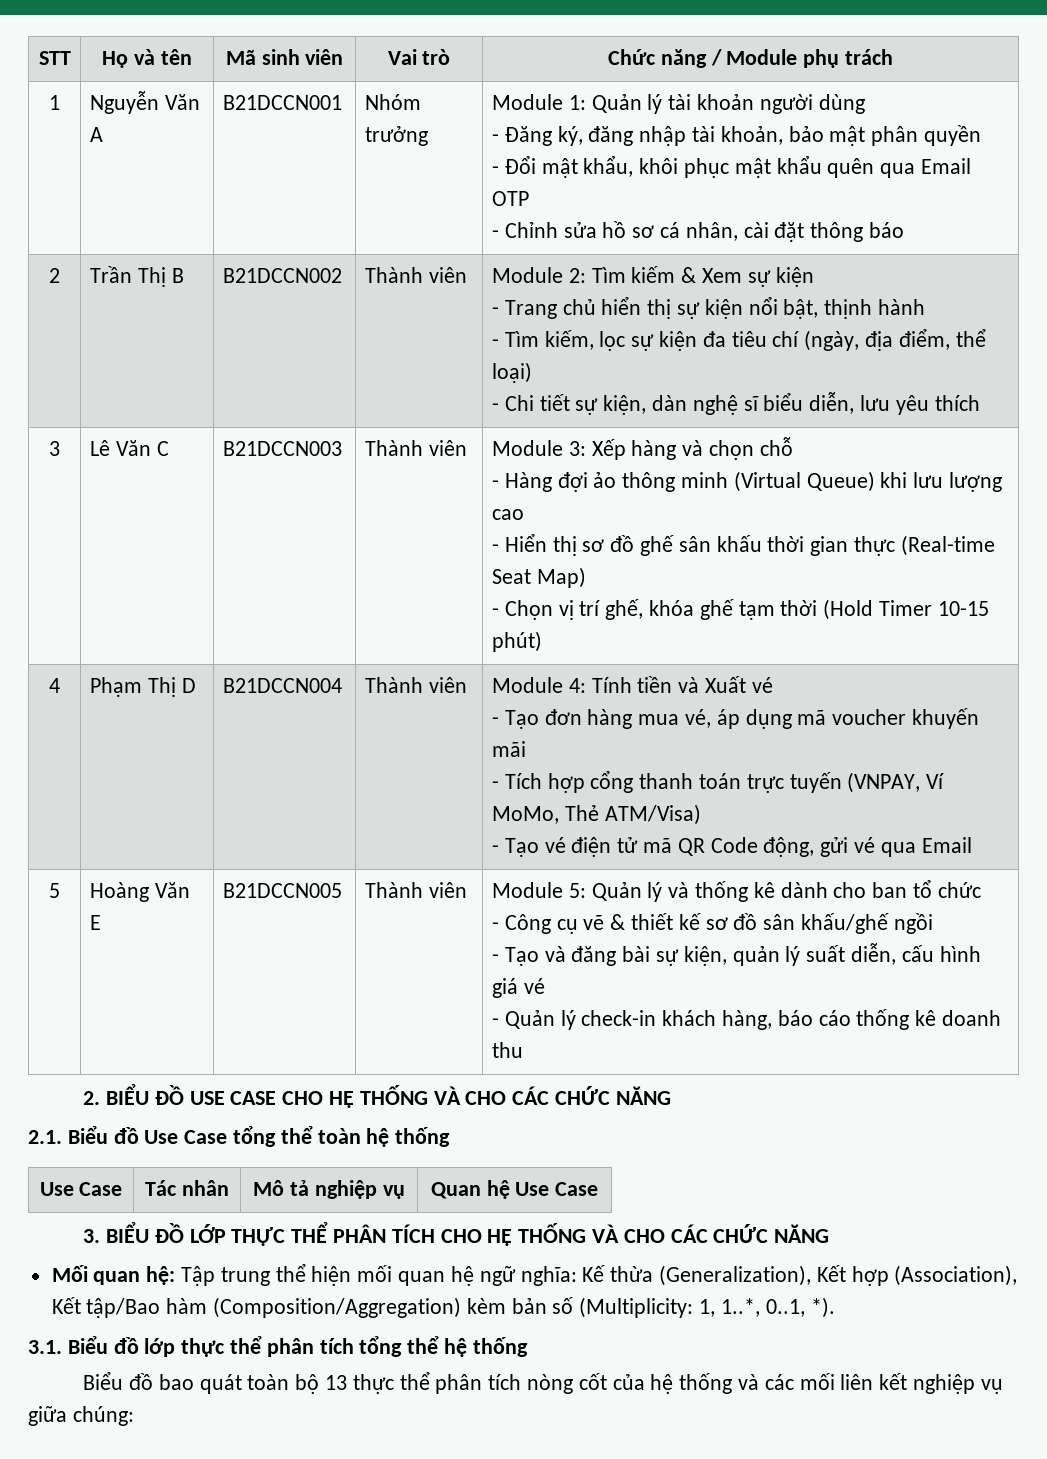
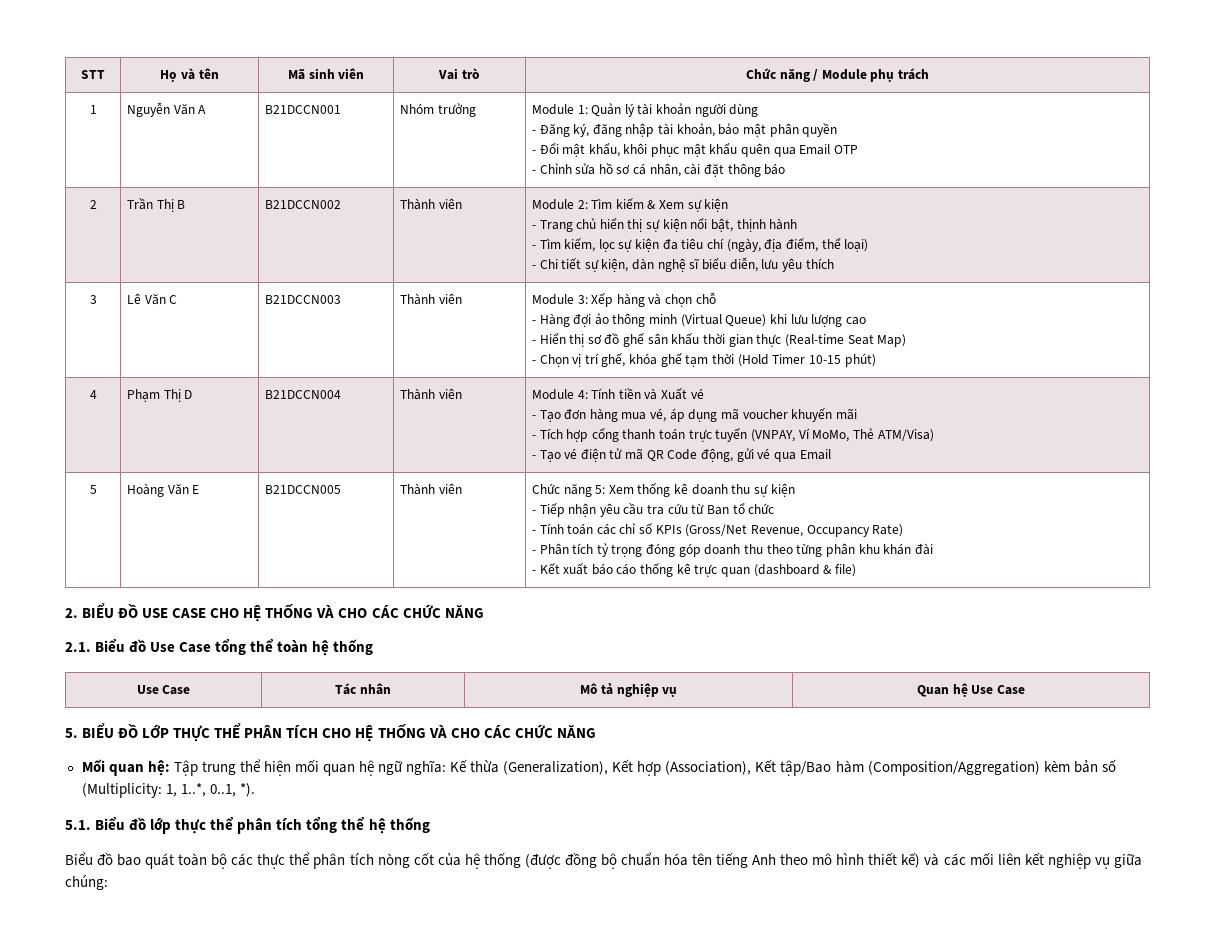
[491,880,981,902] [491,913,933,934] [491,943,981,966] [491,978,545,998] [491,1009,1002,1030] [491,1042,523,1058] Module 5: Quản lý và thống kê dành cho ban tổ chức // - Công cụ vẽ & thiết kế sơ đồ sân khấu/ghế ngồi // - Tạo và đăng bài sự kiện, quản lý suất diễn, cấu hình giá vé // - Quản lý check-in khách hàng, báo cáo thống kê doanh thu -> [531,483,795,497] [531,503,775,517] [531,523,904,537] [531,543,933,557] [531,563,856,577] Chức năng 5: Xem thống kê doanh thu sự kiện // - Tiếp nhận yêu cầu tra cứu từ Ban tổ chức // - Tính toán các chỉ số KPIs (Gross/Net Revenue, Occupancy Rate) // - Phân tích tỷ trọng đóng góp doanh thu theo từng phân khu khán đài // - Kết xuất báo cáo thống kê trực quan (dashboard & file)
[83,1229,101,1243] 3. -> [65,728,78,738] 5.
[28,1340,62,1354] 3.1. -> [65,820,91,830] 5.1.
[324,1375,347,1390] 13 -> [231,853,254,866] các
(733, 1383) none -> [524,852,921,869] (được đồng bộ chuẩn hóa tên tiếng Anh theo mô hình thiết kế)

